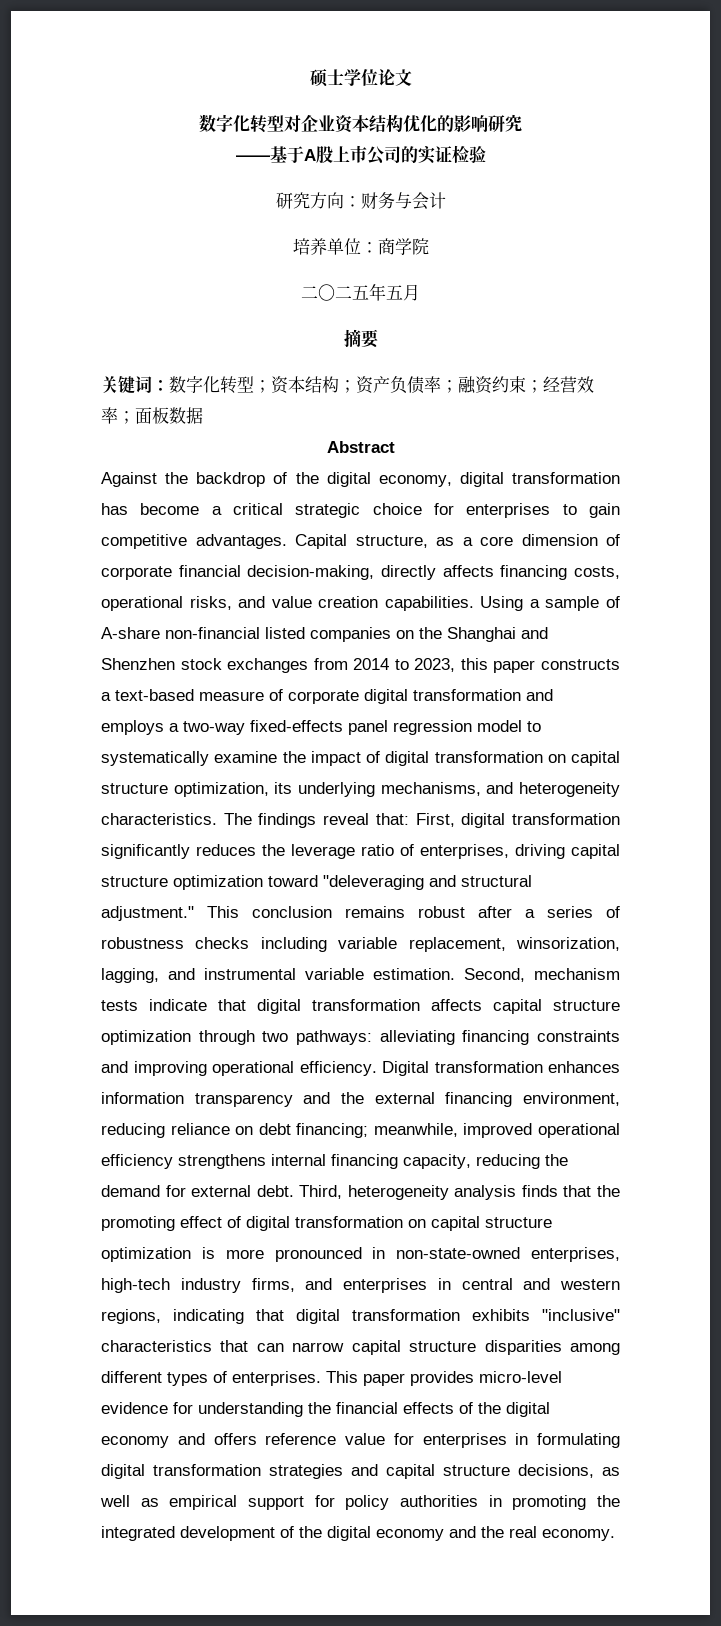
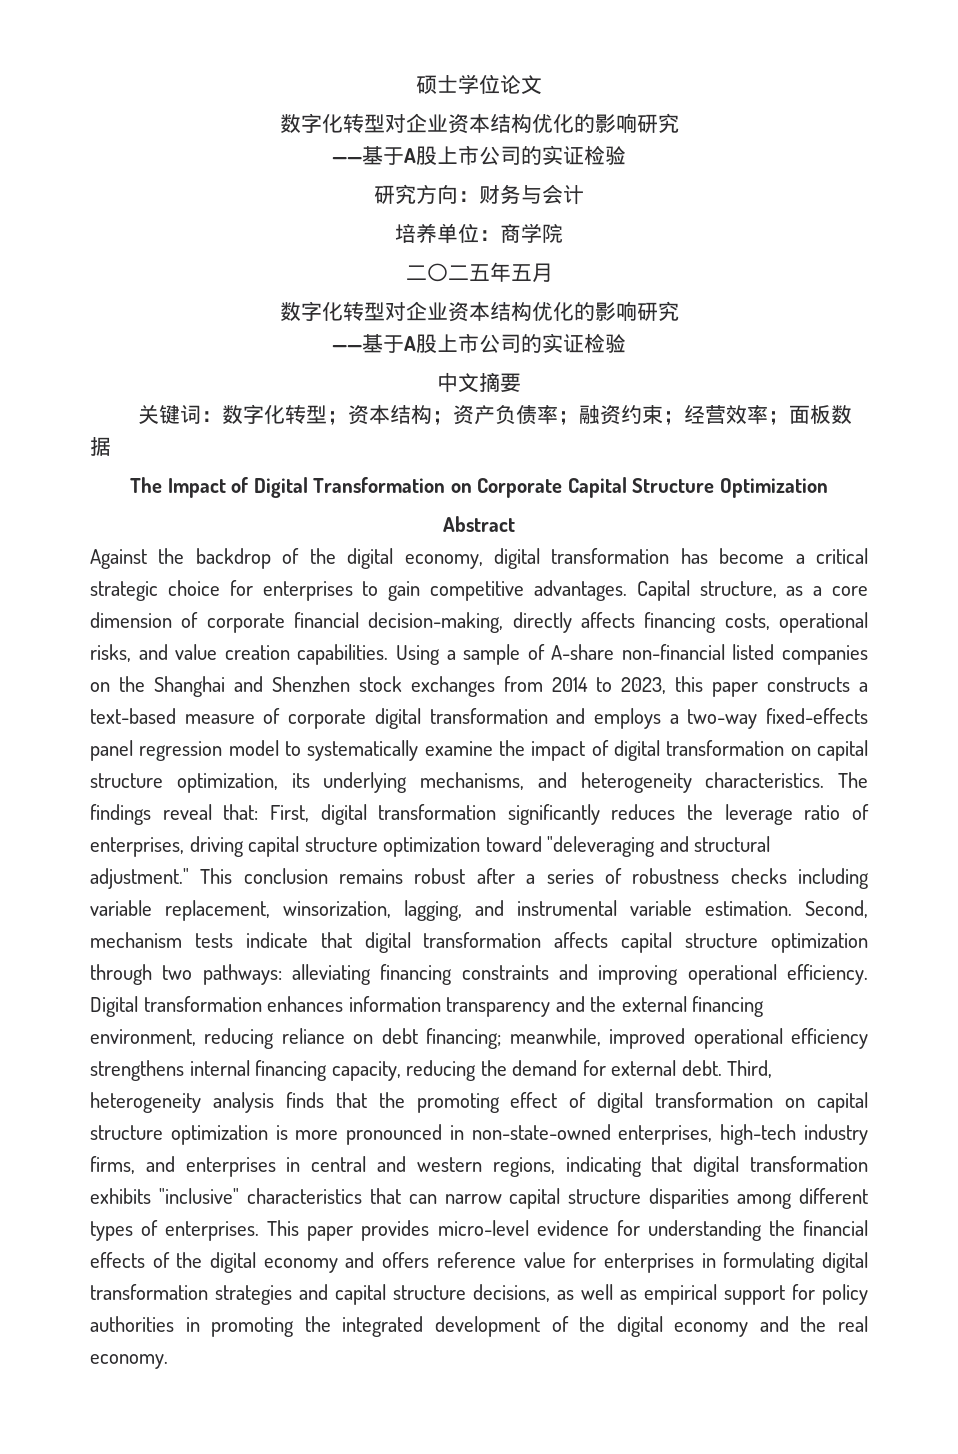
(420, 292) none -> [279,301,679,322] [332,333,626,353] [437,372,479,393] 数字化转型对企业资本结构优化的影响研究 // ——基于A股上市公司的实证检验 // 中文
(203, 415) none -> [130,477,828,498] // The Impact of Digital Transformation on Corporate Capital Structure Optimization

